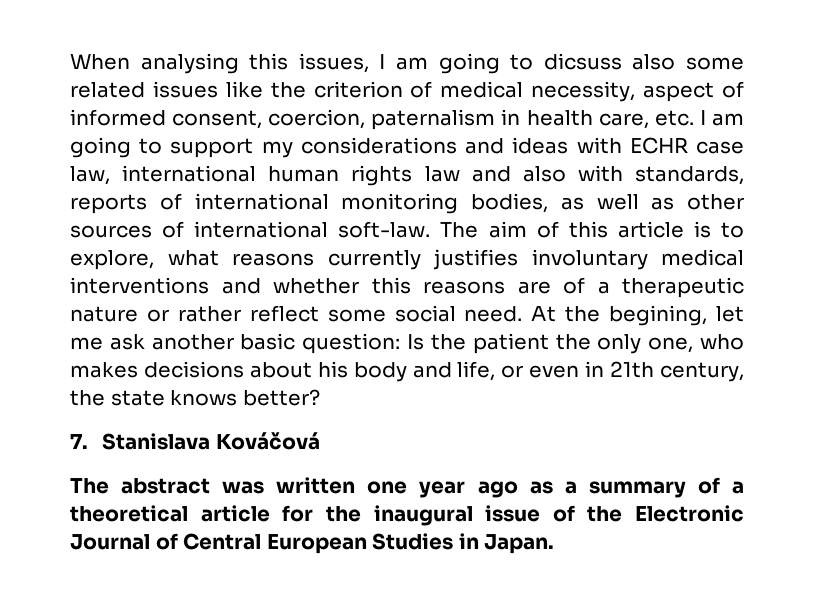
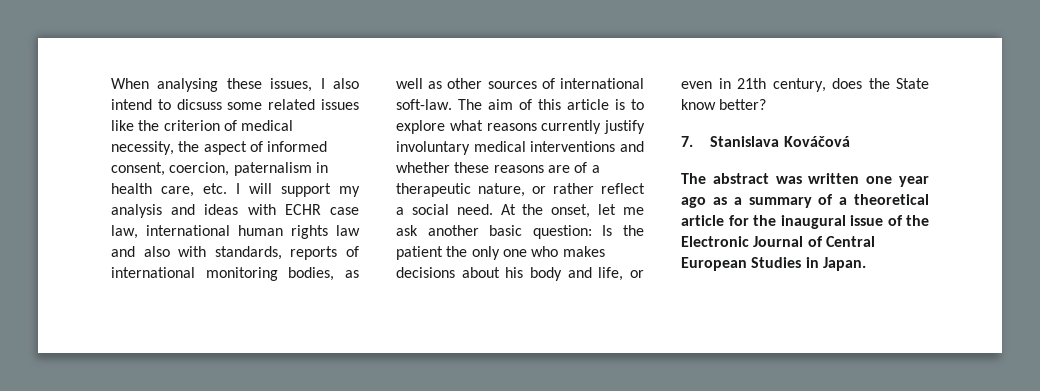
[249,53,289,70] this -> [226,78,262,89] these
[396,53,500,74] am going -> [333,78,359,89] [111,99,152,110] also intend
[632,54,676,70] also -> (222, 104) none
(636, 91) none -> [178,141,200,152] the
[712,113,744,126] [70,137,163,158] am going to -> [249,183,272,194] will
[300,137,457,154] considerations -> [111,204,162,218] analysis
[70,250,154,270] explore, -> [396,120,445,134] explore
[433,249,518,270] justifies -> [604,120,645,134] justify
[371,277,411,294] this -> [454,162,490,173] these
[70,306,138,322] nature -> [478,183,525,197] nature,
[327,309,386,322] some -> [396,207,404,215] a
[609,305,708,326] begining, -> [551,204,591,218] onset,
[648,337,694,353] one, -> [502,249,527,257] one
[70,390,238,406] the state knows -> [832,78,929,89] [681,99,716,110] does the State know

